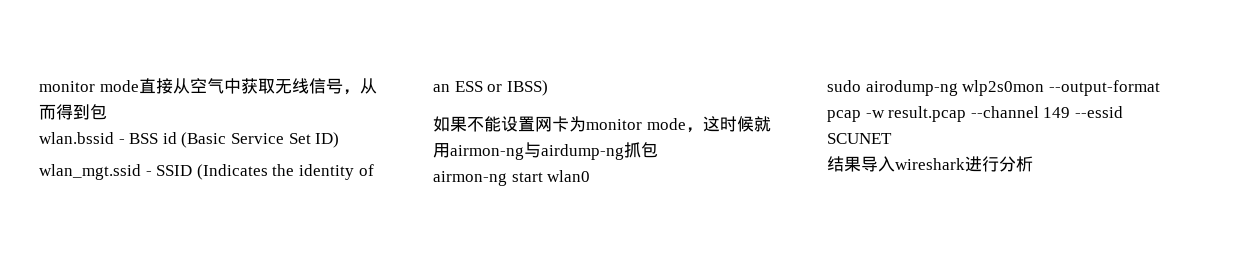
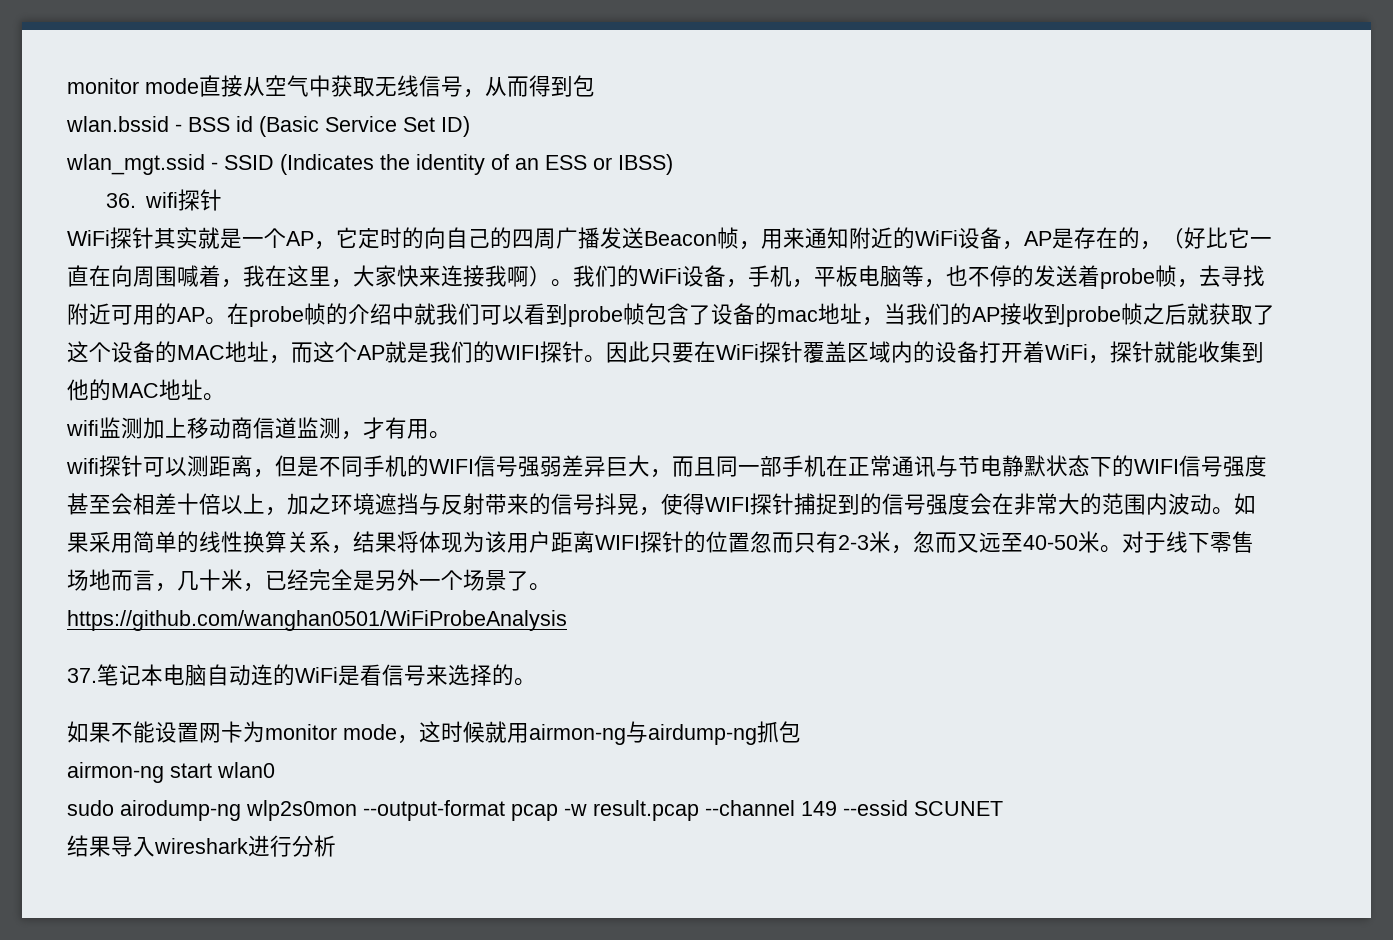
(548, 88) none -> [105,189,223,211] [67,227,1272,250] [67,265,1265,289] [67,303,1275,327] [67,341,1264,364] [67,379,225,401] [66,417,451,440] [66,455,1267,478] [67,493,1256,516] [67,531,1254,554] [67,569,551,592] [67,610,567,631] [67,664,536,686] // 36. wifi探针 // WiFi探针其实就是一个AP，它定时的向自己的四周广播发送Beacon帧，用来通知附近的WiFi设备，AP是存在的，（好比它一直在向周围喊着，我在这里，大家快来连接我啊）。我们的WiFi设备，手机，平板电脑等，也不停的发送着probe帧，去寻找附近可用的AP。在probe帧的介绍中就我们可以看到probe帧包含了设备的mac地址，当我们的AP接收到probe帧之后就获取了这个设备的MAC地址，而这个AP就是我们的WIFI探针。因此只要在WiFi探针覆盖区域内的设备打开着WiFi，探针就能收集到他的MAC地址。 // wifi监测加上移动商信道监测，才有用。 // wifi探针可以测距离，但是不同手机的WIFI信号强弱差异巨大，而且同一部手机在正常通讯与节电静默状态下的WIFI信号强度甚至会相差十倍以上，加之环境遮挡与反射带来的信号抖晃，使得WIFI探针捕捉到的信号强度会在非常大的范围内波动。如果采用简单的线性换算关系，结果将体现为该用户距离WIFI探针的位置忽而只有2-3米，忽而又远至40-50米。对于线下零售场地而言，几十米，已经完全是另外一个场景了。 // https://github.com/wanghan0501/WiFiProbeAnalysis // 37.笔记本电脑自动连的WiFi是看信号来选择的。

